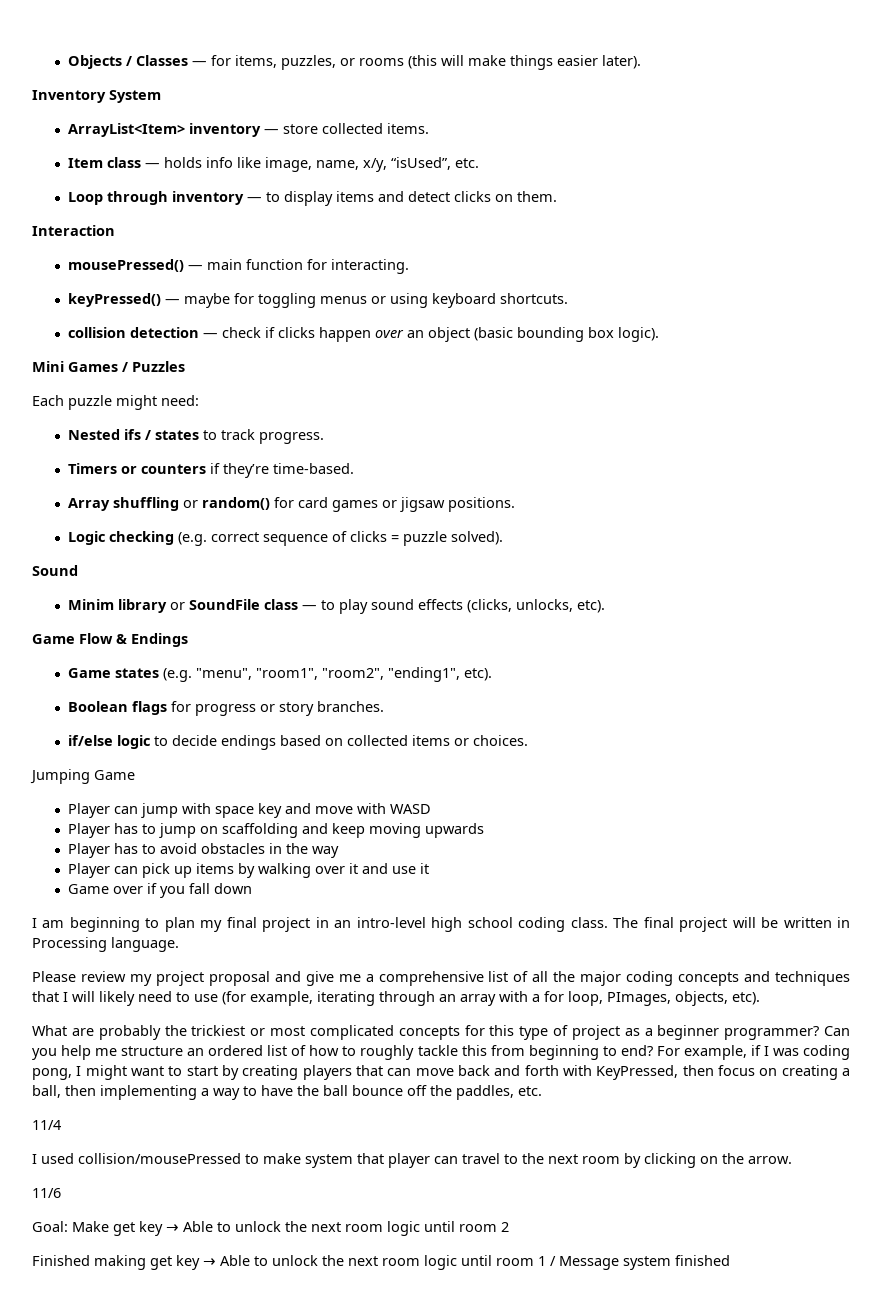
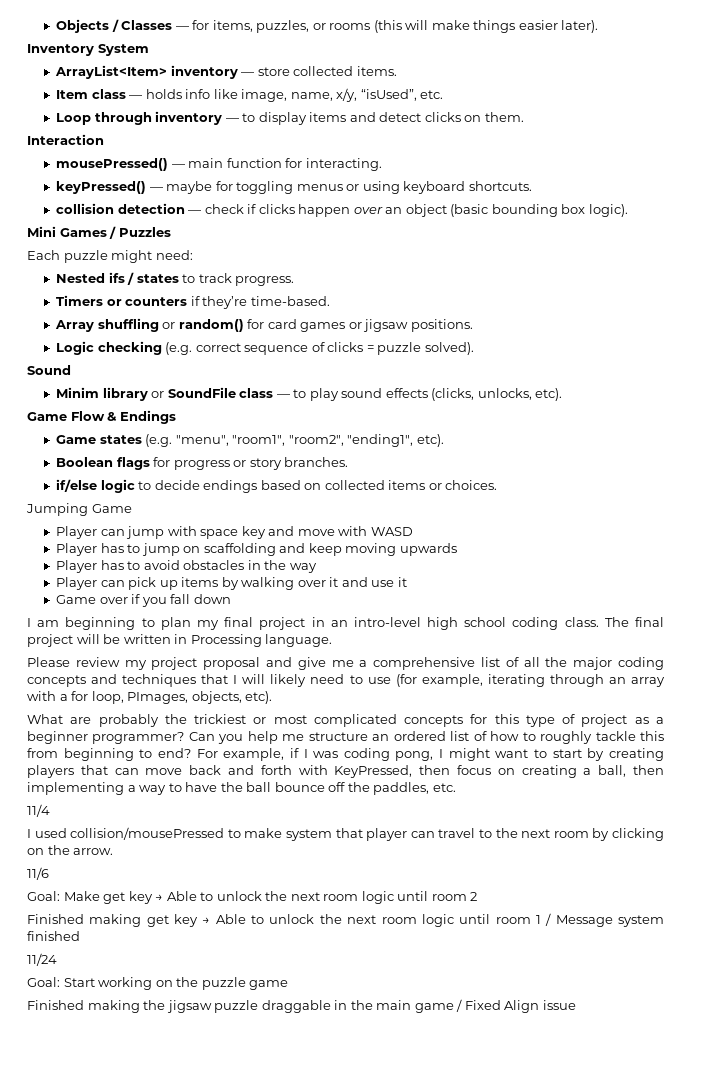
(730, 1260) none -> [27,953,57,966] [27,977,289,990] [27,999,576,1013] // 11/24 // Goal: Start working on the puzzle game // Finished making the jigsaw puzzle draggable in the main game / Fixed Align issue

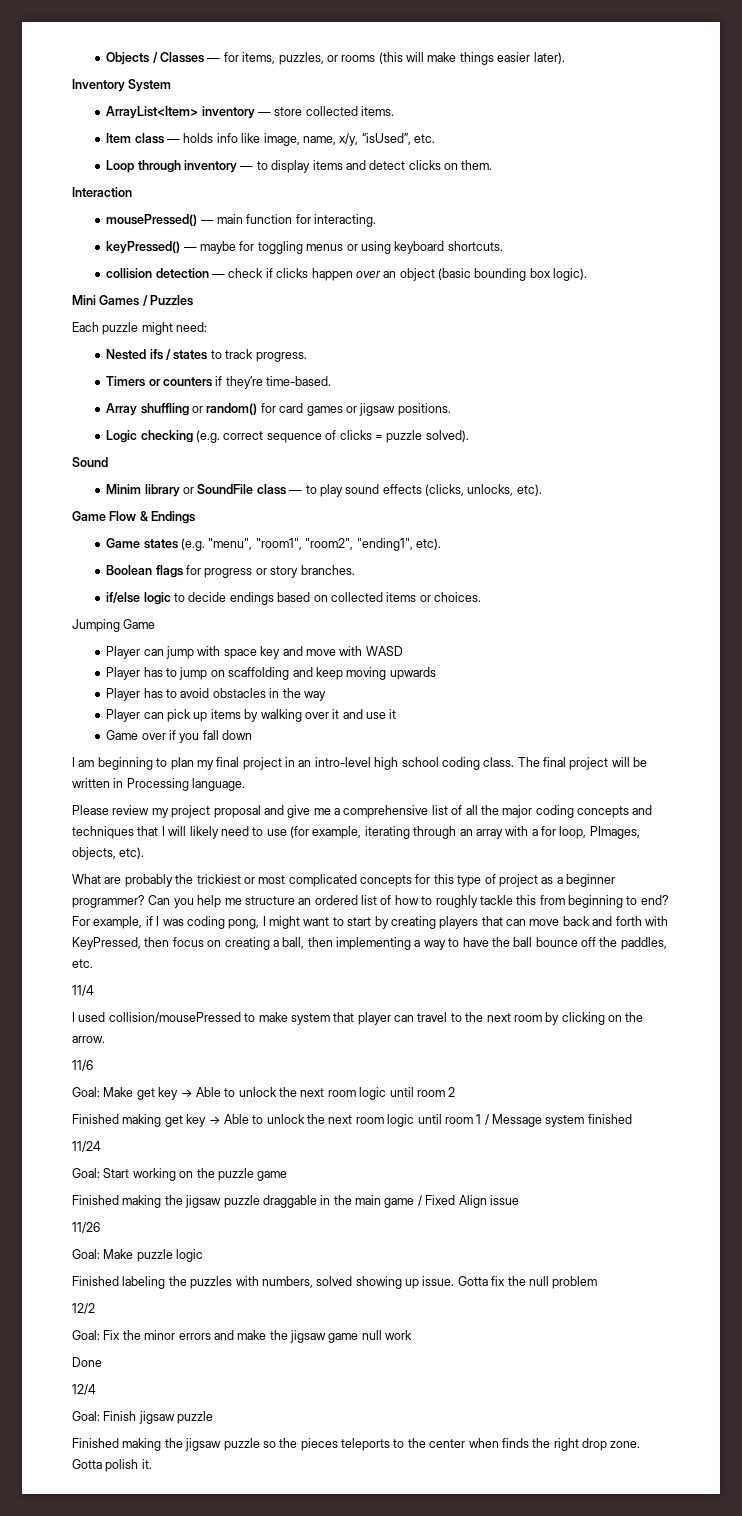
(576, 1005) none -> [72,1222,100,1233] [72,1249,204,1262] [72,1276,598,1289] [72,1303,95,1314] [72,1330,413,1343] [72,1357,102,1367] [72,1384,96,1395] [72,1411,214,1424] [72,1438,641,1451] [72,1459,152,1472] // 11/26 // Goal: Make puzzle logic // Finished labeling the puzzles with numbers, solved showing up issue. Gotta fix the null problem // 12/2 // Goal: Fix the minor errors and make the jigsaw game null work // Done // 12/4 // Goal: Finish jigsaw puzzle // Finished making the jigsaw puzzle so the pieces teleports to the center when finds the right drop zone. Gotta polish it.

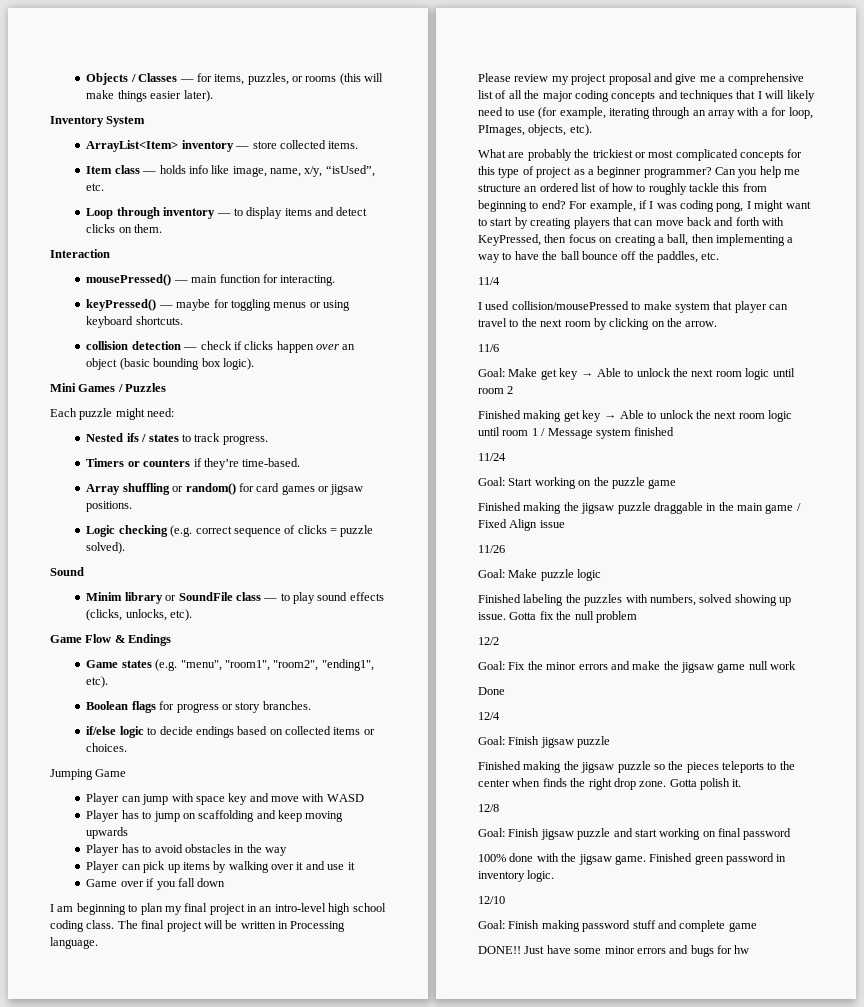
(152, 1464) none -> [478,804,499,812] [478,828,792,840] [478,853,787,865] [478,870,555,882] [478,896,505,904] [478,920,757,932] [478,945,750,957] // 12/8 // Goal: Finish jigsaw puzzle and start working on final password // 100% done with the jigsaw game. Finished green password in inventory logic. // 12/10 // Goal: Finish making password stuff and complete game // DONE!! Just have some minor errors and bugs for hw

